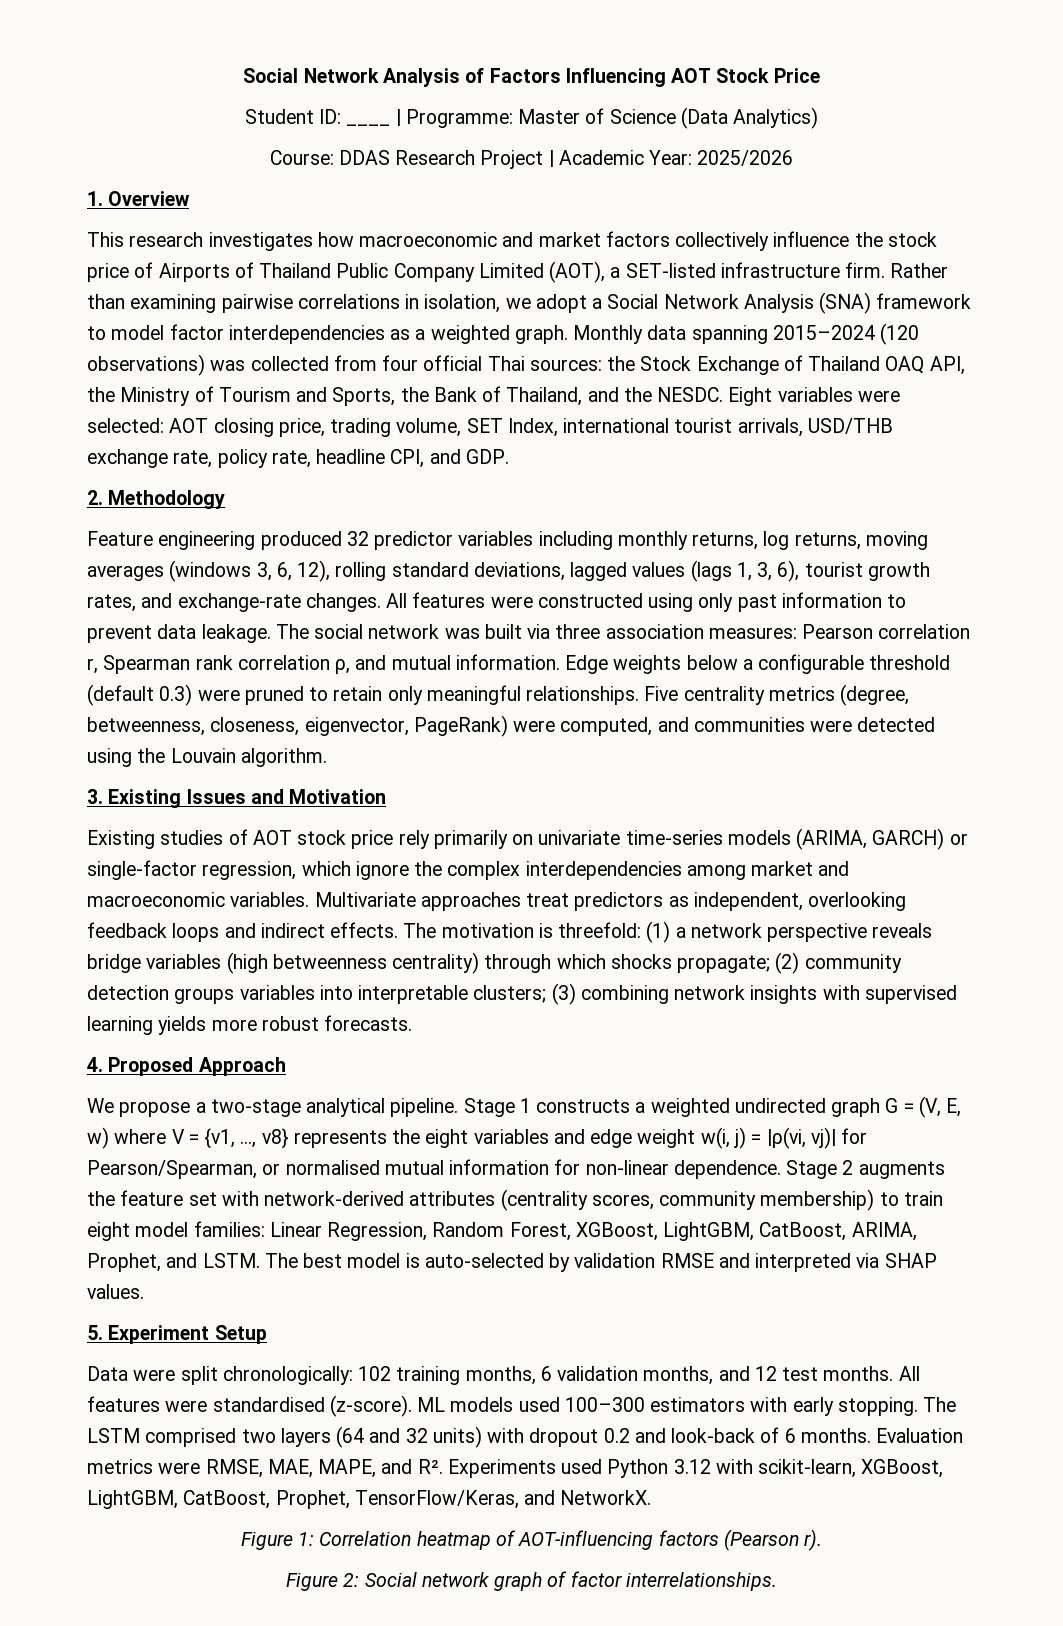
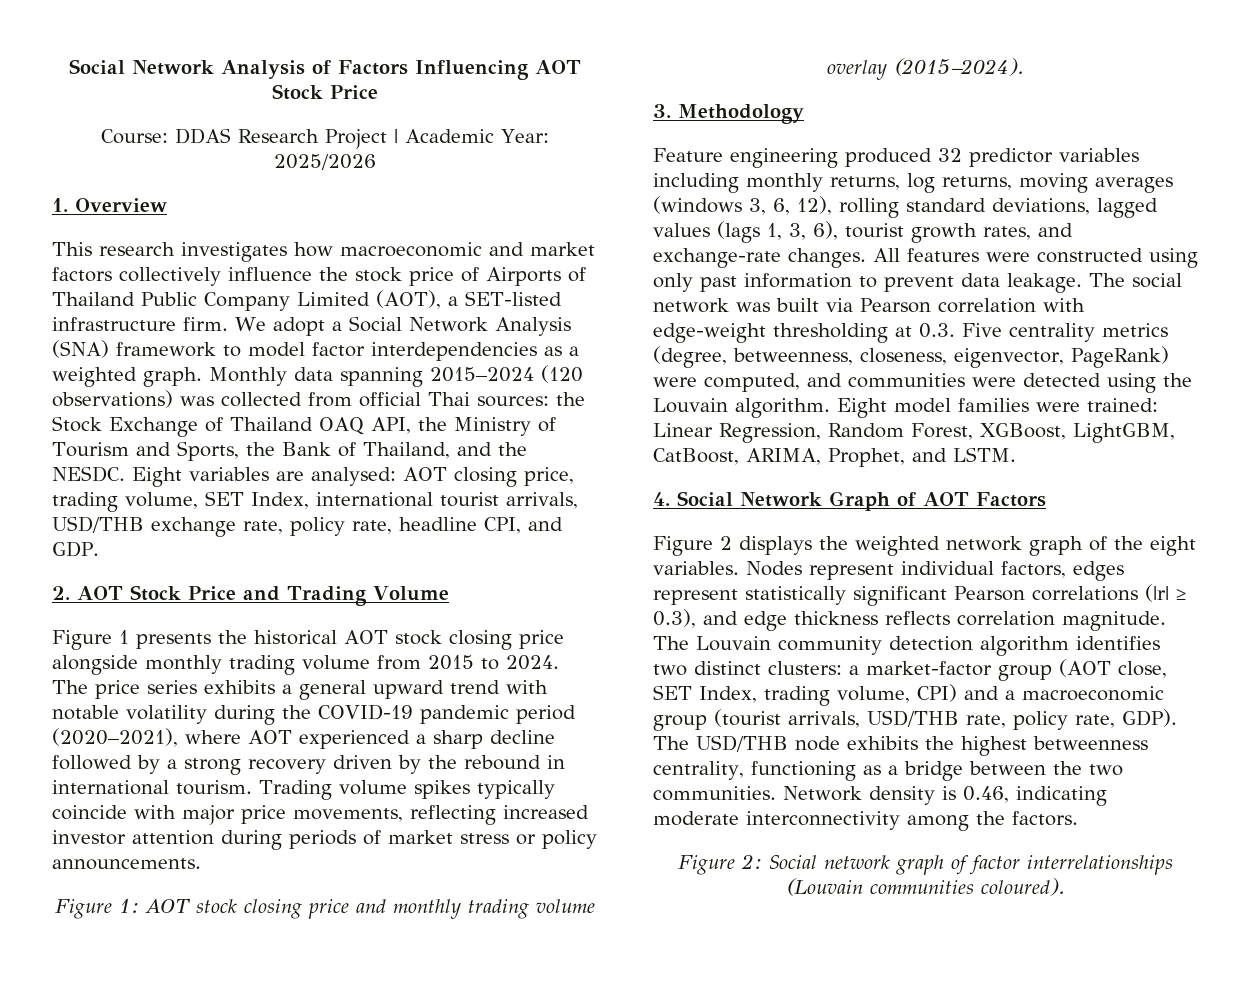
[244,109,342,124] [346,107,819,129] // Student ID: ____ | Programme: Master of Science (Data Analytics) -> (378, 92) none
[890,263,949,278] [87,294,531,313] Rather than examining pairwise correlations in isolation, we -> [235,317,266,331] We
[382,355,419,371] four -> (352, 399) none
[857,390,900,402] [87,418,164,433] were selected: -> [276,467,396,486] are analysed:
(103, 497) none -> [77,585,449,606] [52,630,564,650] [52,655,559,675] [52,680,548,700] [52,704,576,725] [52,728,555,749] [52,755,565,775] [52,780,555,800] [52,805,589,825] [52,830,597,850] [52,858,201,870] [54,899,595,919] [827,58,1024,80] [653,104,671,118] AOT Stock Price and Trading Volume // Figure 1 presents the historical AOT stock closing price alongside monthly trading volume from 2015 to 2024. The price series exhibits a general upward trend with notable volatility during the COVID-19 pandemic period (2020–2021), where AOT experienced a sharp decline followed by a strong recovery driven by the rebound in international tourism. Trading volume spikes typically coincide with major price movements, reflecting increased investor attention during periods of market stress or policy announcements. // Figure 1: AOT stock closing price and monthly trading volume overlay (2015–2024). // 3.
[555,624,971,639] [87,654,951,674] [87,684,640,706] three association measures: Pearson correlation r, Spearman rank correlation ρ, and mutual information. Edge weights below a configurable threshold (default 0.3) were pruned to retain only meaningful relationships. -> [860,298,1085,313] [653,323,955,343] Pearson correlation with edge-weight thresholding at 0.3.
[87,789,387,808] [87,828,968,850] [87,860,850,880] [87,892,907,911] [87,921,933,943] [87,952,902,974] [87,983,957,1005] [87,1015,413,1035] [87,1057,286,1076] [87,1096,962,1118] [87,1127,868,1149] [87,1159,945,1179] [87,1189,943,1211] [87,1221,265,1241] // 3. Existing Issues and Motivation // Existing studies of AOT stock price rely primarily on univariate time-series models (ARIMA, GARCH) or single-factor regression, which ignore the complex interdependencies among market and macroeconomic variables. Multivariate approaches treat predictors as independent, overlooking feedback loops and indirect effects. The motivation is threefold: (1) a network perspective reveals bridge variables (high betweenness centrality) through which shocks propagate; (2) community detection groups variables into interpretable clusters; (3) combining network insights with supervised learning yields more robust forecasts. // 4. Proposed Approach // We propose a two-stage analytical pipeline. Stage 1 constructs a weighted undirected graph G = (V, E, w) where V = {v1, ..., v8} represents the eight variables and edge weight w(i, j) = |ρ(vi, vj)| for Pearson/Spearman, or normalised mutual information for non-linear dependence. Stage 2 augments the feature set with network-derived attributes (centrality scores, community membership) to train eight model families: -> [837,398,1158,418] Eight model families were trained:
[264,1253,937,1272] [87,1284,144,1299] [87,1325,267,1344] [87,1366,920,1385] [87,1395,957,1417] [87,1426,964,1448] [87,1459,944,1478] [87,1490,652,1509] [240,1529,823,1551] The best model is auto-selected by validation RMSE and interpreted via SHAP values. // 5. Experiment Setup // Data were split chronologically: 102 training months, 6 validation months, and 12 test months. All features were standardised (z-score). ML models used 100–300 estimators with early stopping. The LSTM comprised two layers (64 and 32 units) with dropout 0.2 and look-back of 6 months. Evaluation metrics were RMSE, MAE, MAPE, and R². Experiments used Python 3.12 with scikit-learn, XGBoost, LightGBM, CatBoost, Prophet, TensorFlow/Keras, and NetworkX. // Figure 1: Correlation heatmap of AOT-influencing factors (Pearson r). -> [653,491,1046,511] [653,536,1196,556] [653,561,1124,581] [653,584,1186,606] [653,609,1166,631] [653,636,1160,656] [653,659,1167,681] [653,684,1164,706] [653,709,1177,731] [653,735,1148,756] [653,761,1123,781] [653,786,1107,806] [653,811,1078,831] // 4. Social Network Graph of AOT Factors // Figure 2 displays the weighted network graph of the eight variables. Nodes represent individual factors, edges represent statistically significant Pearson correlations (|r| ≥ 0.3), and edge thickness reflects correlation magnitude. The Louvain community detection algorithm identifies two distinct clusters: a market-factor group (AOT close, SET Index, trading volume, CPI) and a macroeconomic group (tourist arrivals, USD/THB rate, policy rate, GDP). The USD/THB node exhibits the highest betweenness centrality, functioning as a bridge between the two communities. Network density is 0.46, indicating moderate interconnectivity among the factors.
[625,1572,777,1591] interrelationships. -> [1027,855,1173,875] [786,878,1065,896] interrelationships (Louvain communities coloured).

